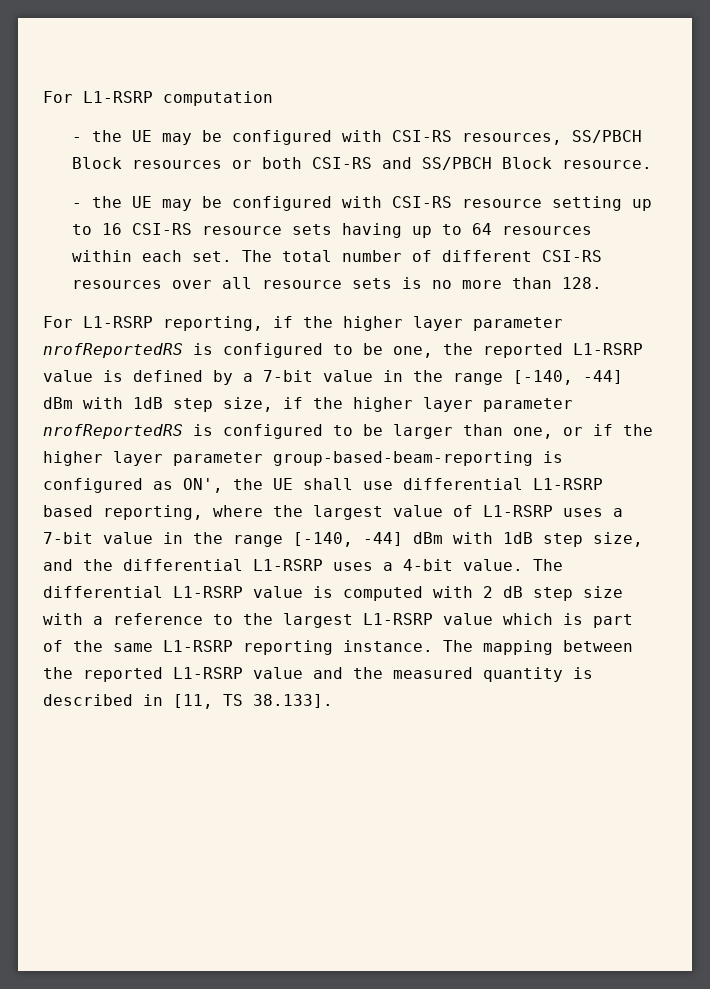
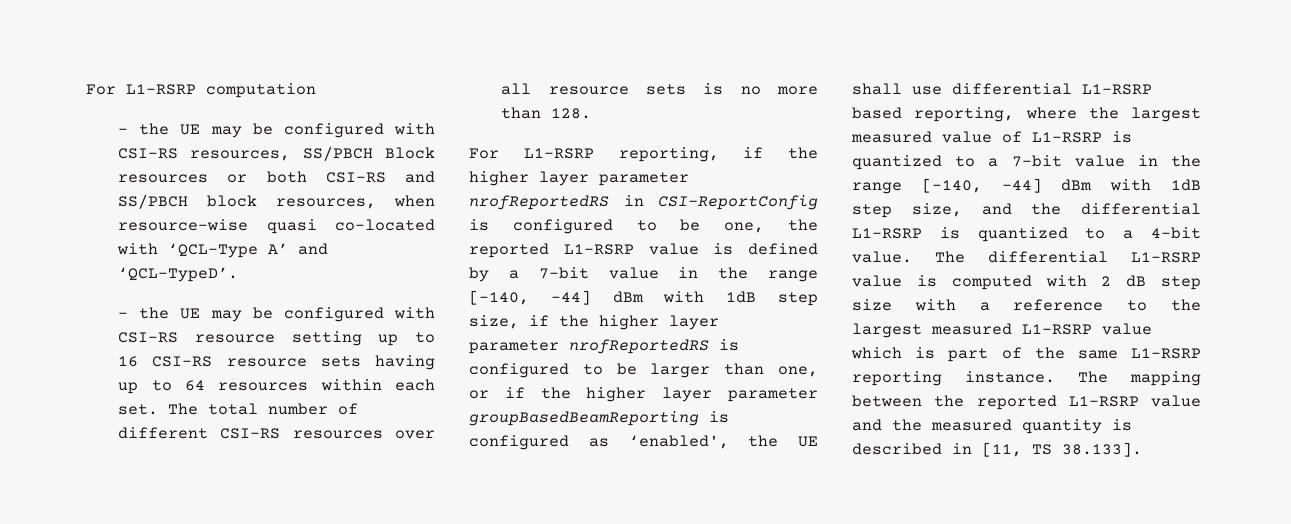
[501,157,652,169] Block resource. -> [207,195,435,209] [118,219,435,234] [117,243,329,258] [118,267,239,282] block resources, when resource-wise quasi co-located with ‘QCL-Type A’ and ‘QCL-TypeD’.
(183, 350) none -> [623,195,818,210] in CSI-ReportConfig
[273,451,533,466] group-based-beam-reporting -> [469,411,699,426] groupBasedBeamReporting
[183,478,223,493] ON', -> [628,435,729,449] ‘enabled',
(383, 512) none -> [851,131,932,143] measured
[563,508,603,517] uses -> [1112,131,1132,143] [852,155,976,170] is quantized to
[333,562,373,571] uses -> [939,227,1106,242] is quantized to
(353, 620) none -> [931,323,1012,335] measured

